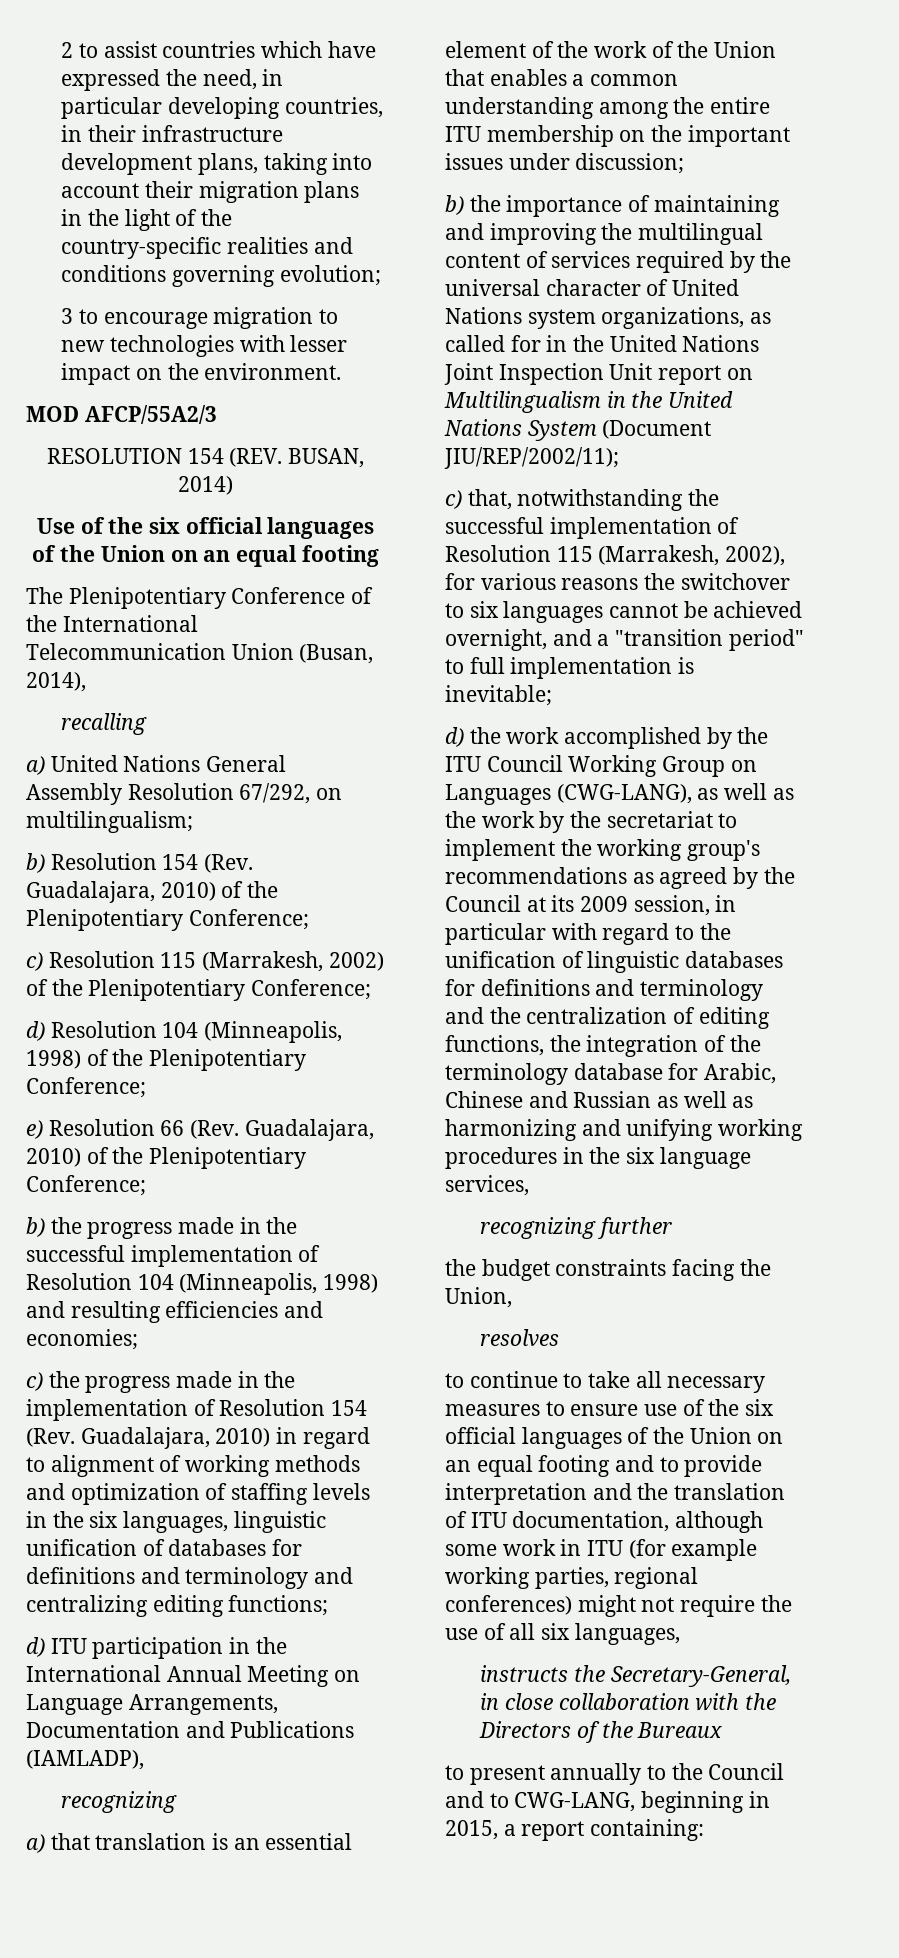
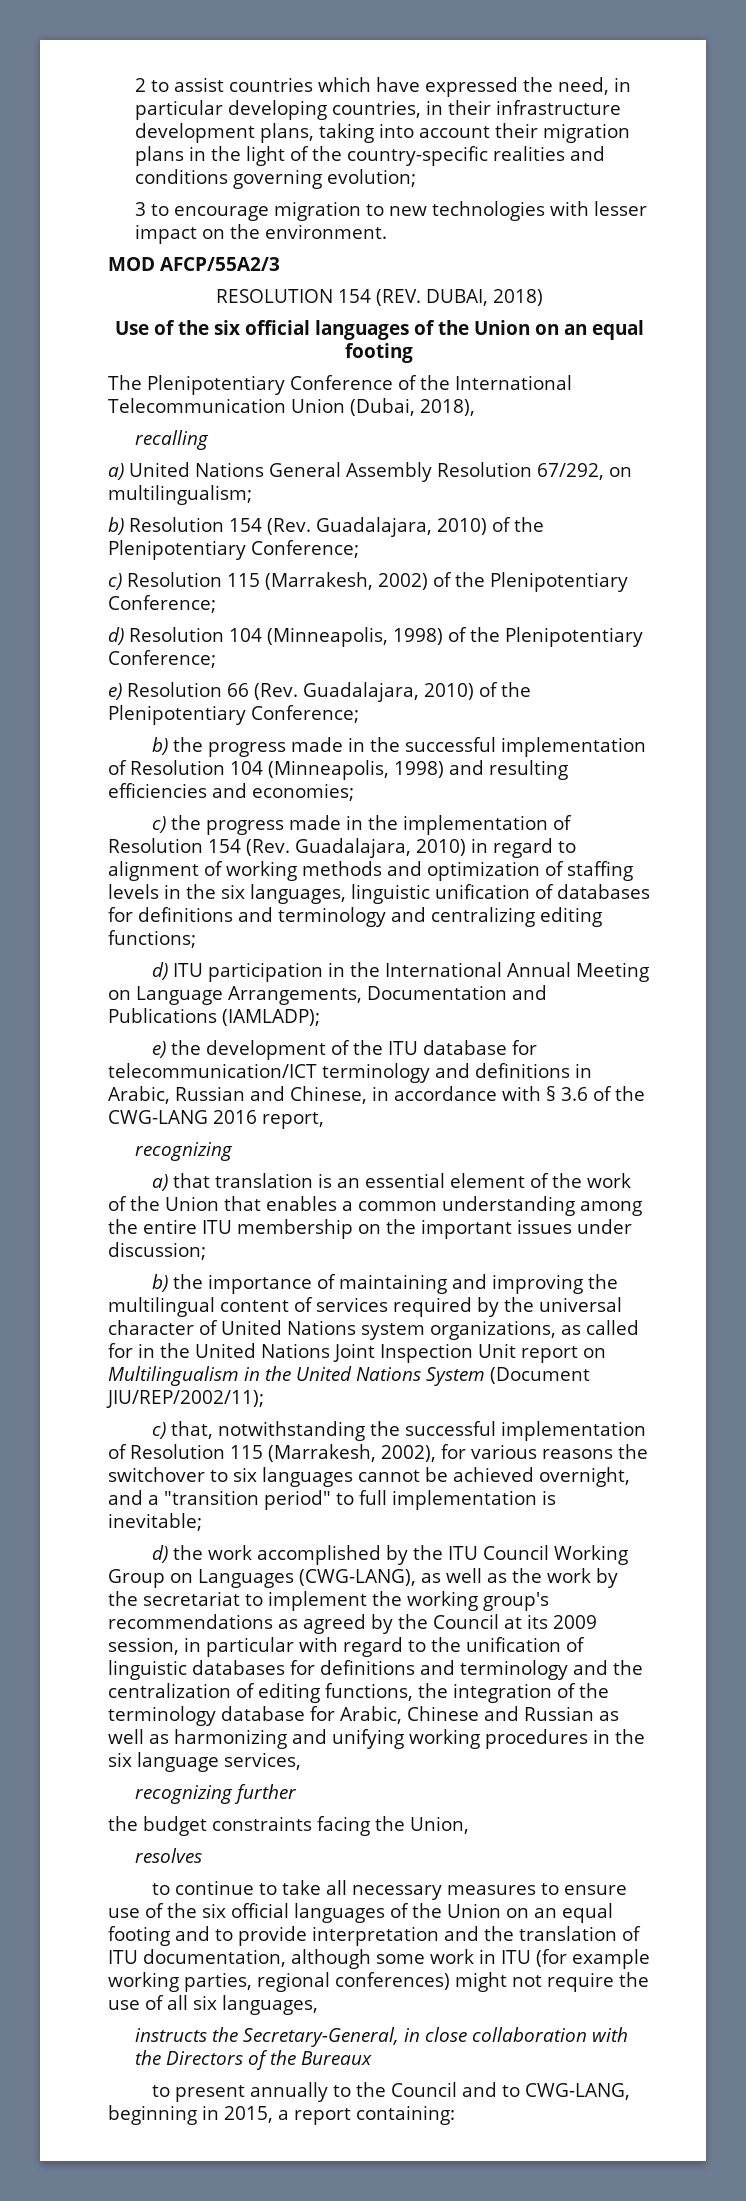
[288,448,365,468] [178,476,233,495] BUSAN, 2014) -> [425,289,543,306] DUBAI, 2018)
[299,644,374,664] [26,672,86,692] (Busan, 2014), -> [349,398,475,416] (Dubai, 2018),
[26,1750,144,1770] (IAMLADP), -> [222,1009,320,1026] [151,1040,537,1060] [108,1063,592,1083] [108,1086,645,1104] [108,1110,324,1129] (IAMLADP); // e) the development of the ITU database for telecommunication/ICT terminology and definitions in Arabic, Russian and Chinese, in accordance with § 3.6 of the CWG-LANG 2016 report,

